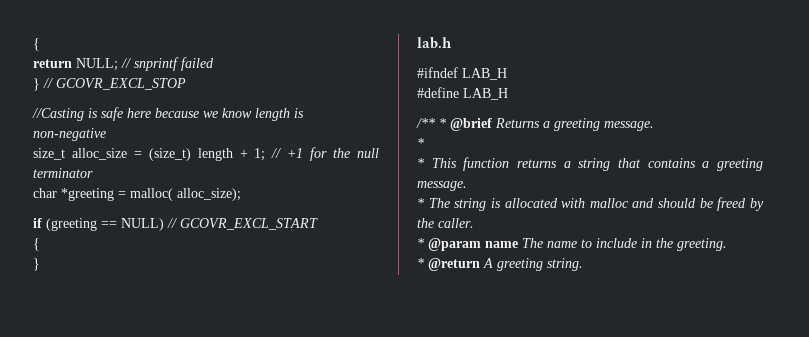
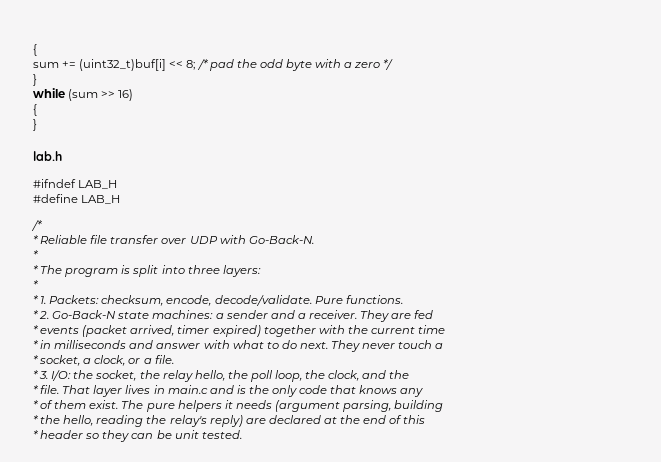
[33,38,40,51] [33,57,214,71] [33,78,186,91] [32,107,304,121] [33,128,106,141] [33,147,380,161] [33,168,93,178] [33,188,241,201] [33,218,318,231] { // return NULL; // snprintf failed // } // GCOVR_EXCL_STOP // //Casting is safe here because we know length is non-negative // size_t alloc_size = (size_t) length + 1; // +1 for the null terminator // char *greeting = malloc( alloc_size); // if (greeting == NULL) // GCOVR_EXCL_START -> [33,44,37,56] [33,59,394,71] [33,74,37,86] [33,88,134,101] { // sum += (uint32_t)buf[i] << 8; /* pad the odd byte with a zero */ // } // while (sum >> 16)
[416,118,654,131] [417,138,424,148] [417,157,763,171] [417,181,467,191] [417,197,764,211] [417,218,474,228] [417,238,727,251] [417,258,583,271] /** * @brief Returns a greeting message. // * // * This function returns a string that contains a greeting message. // * The string is allocated with malloc and should be freed by the caller. // * @param name The name to include in the greeting. // * @return A greeting string. -> [31,220,43,231] [33,235,314,244] [33,250,39,259] [33,265,261,277] [33,280,39,289] [33,295,403,306] [33,310,434,322] [33,325,446,337] [33,340,444,352] [33,355,174,366] [33,370,410,382] [33,385,424,397] [33,400,444,412] [33,415,426,427] [33,430,242,442] /* // * Reliable file transfer over UDP with Go-Back-N. // * // * The program is split into three layers: // * // * 1. Packets: checksum, encode, decode/validate. Pure functions. // * 2. Go-Back-N state machines: a sender and a receiver. They are fed // * events (packet arrived, timer expired) together with the current time // * in milliseconds and answer with what to do next. They never touch a // * socket, a clock, or a file. // * 3. I/O: the socket, the relay hello, the poll loop, the clock, and the // * file. That layer lives in main.c and is the only code that knows any // * of them exist. The pure helpers it needs (argument parsing, building // * the hello, reading the relay's reply) are declared at the end of this // * header so they can be unit tested.

